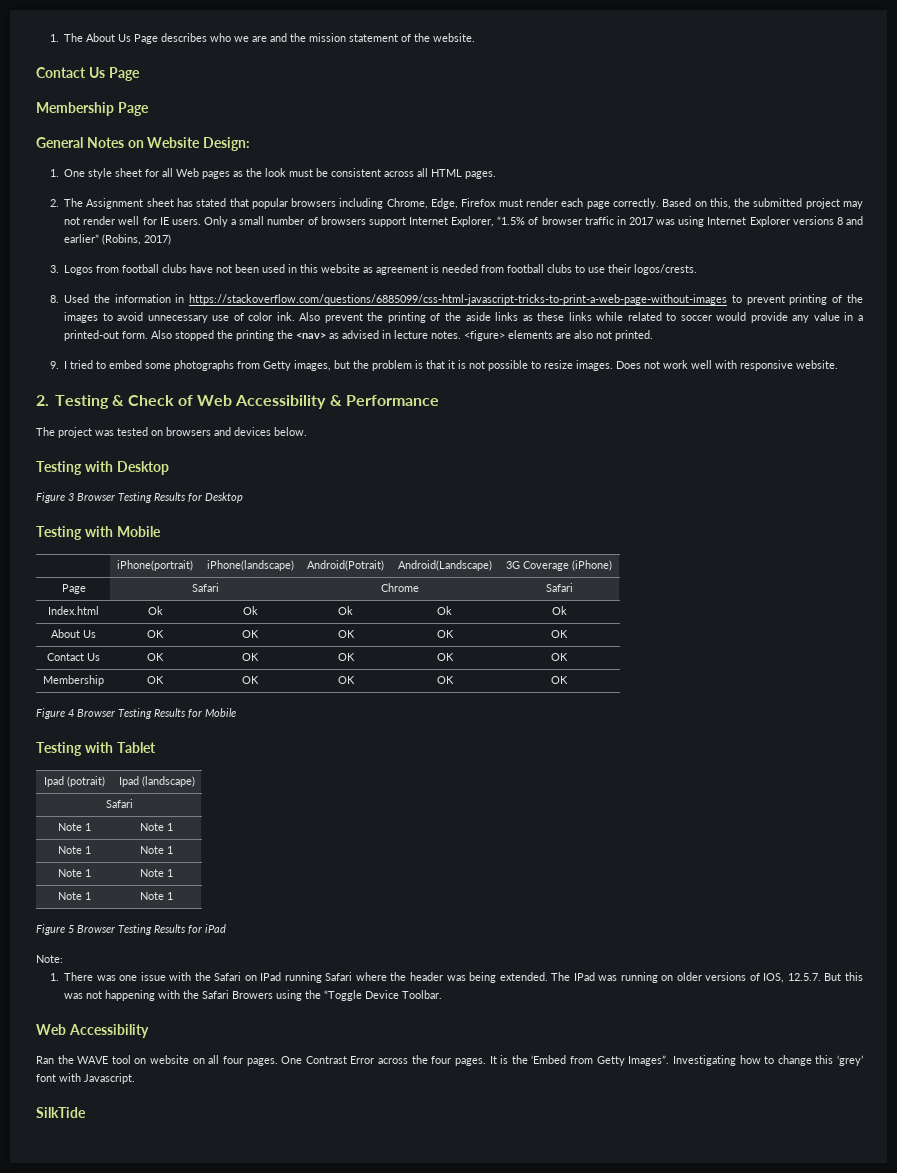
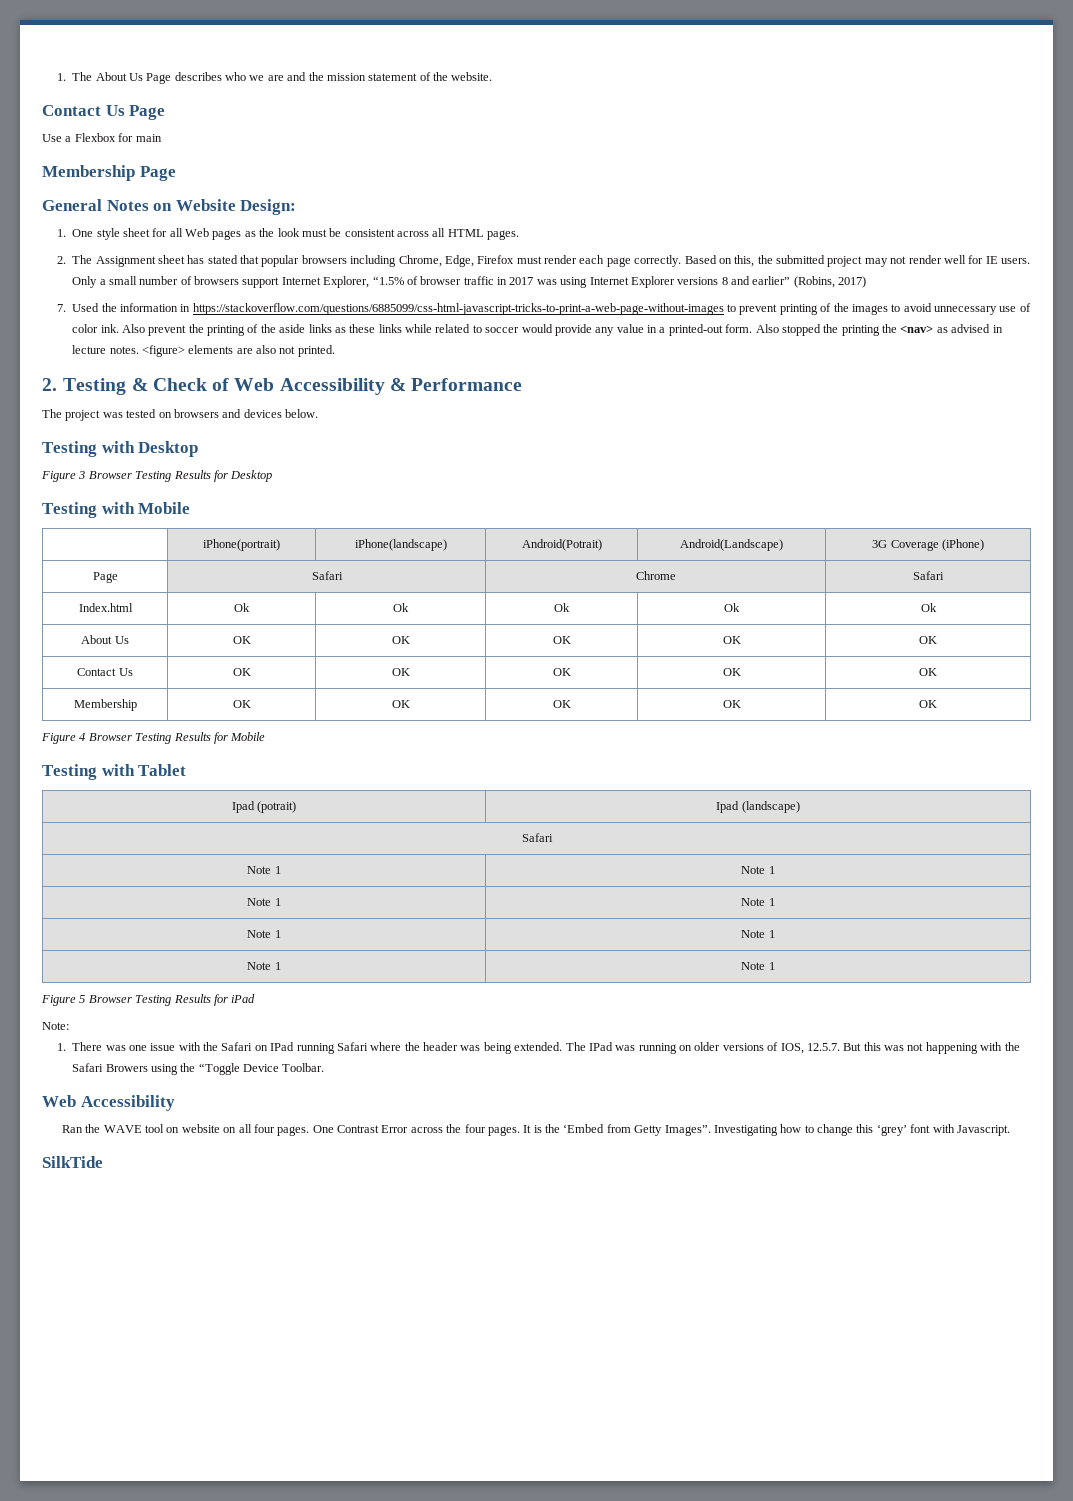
(140, 74) none -> [42,133,162,142] // Use a Flexbox for main
[49,264,698,275] [49,295,59,303] 3. Logos from football clubs have not been used in this website as agreement is needed from football clubs to use their logos/crests. // 8. -> [56,304,66,312] 7.
[49,360,839,371] // 9. I tried to embed some photographs from Getty images, but the problem is that it is not possible to resize images. Does not work well with responsive website. -> (335, 351) none

